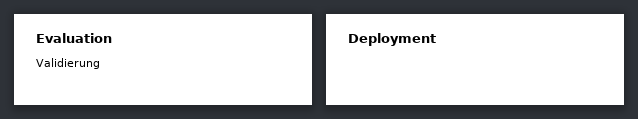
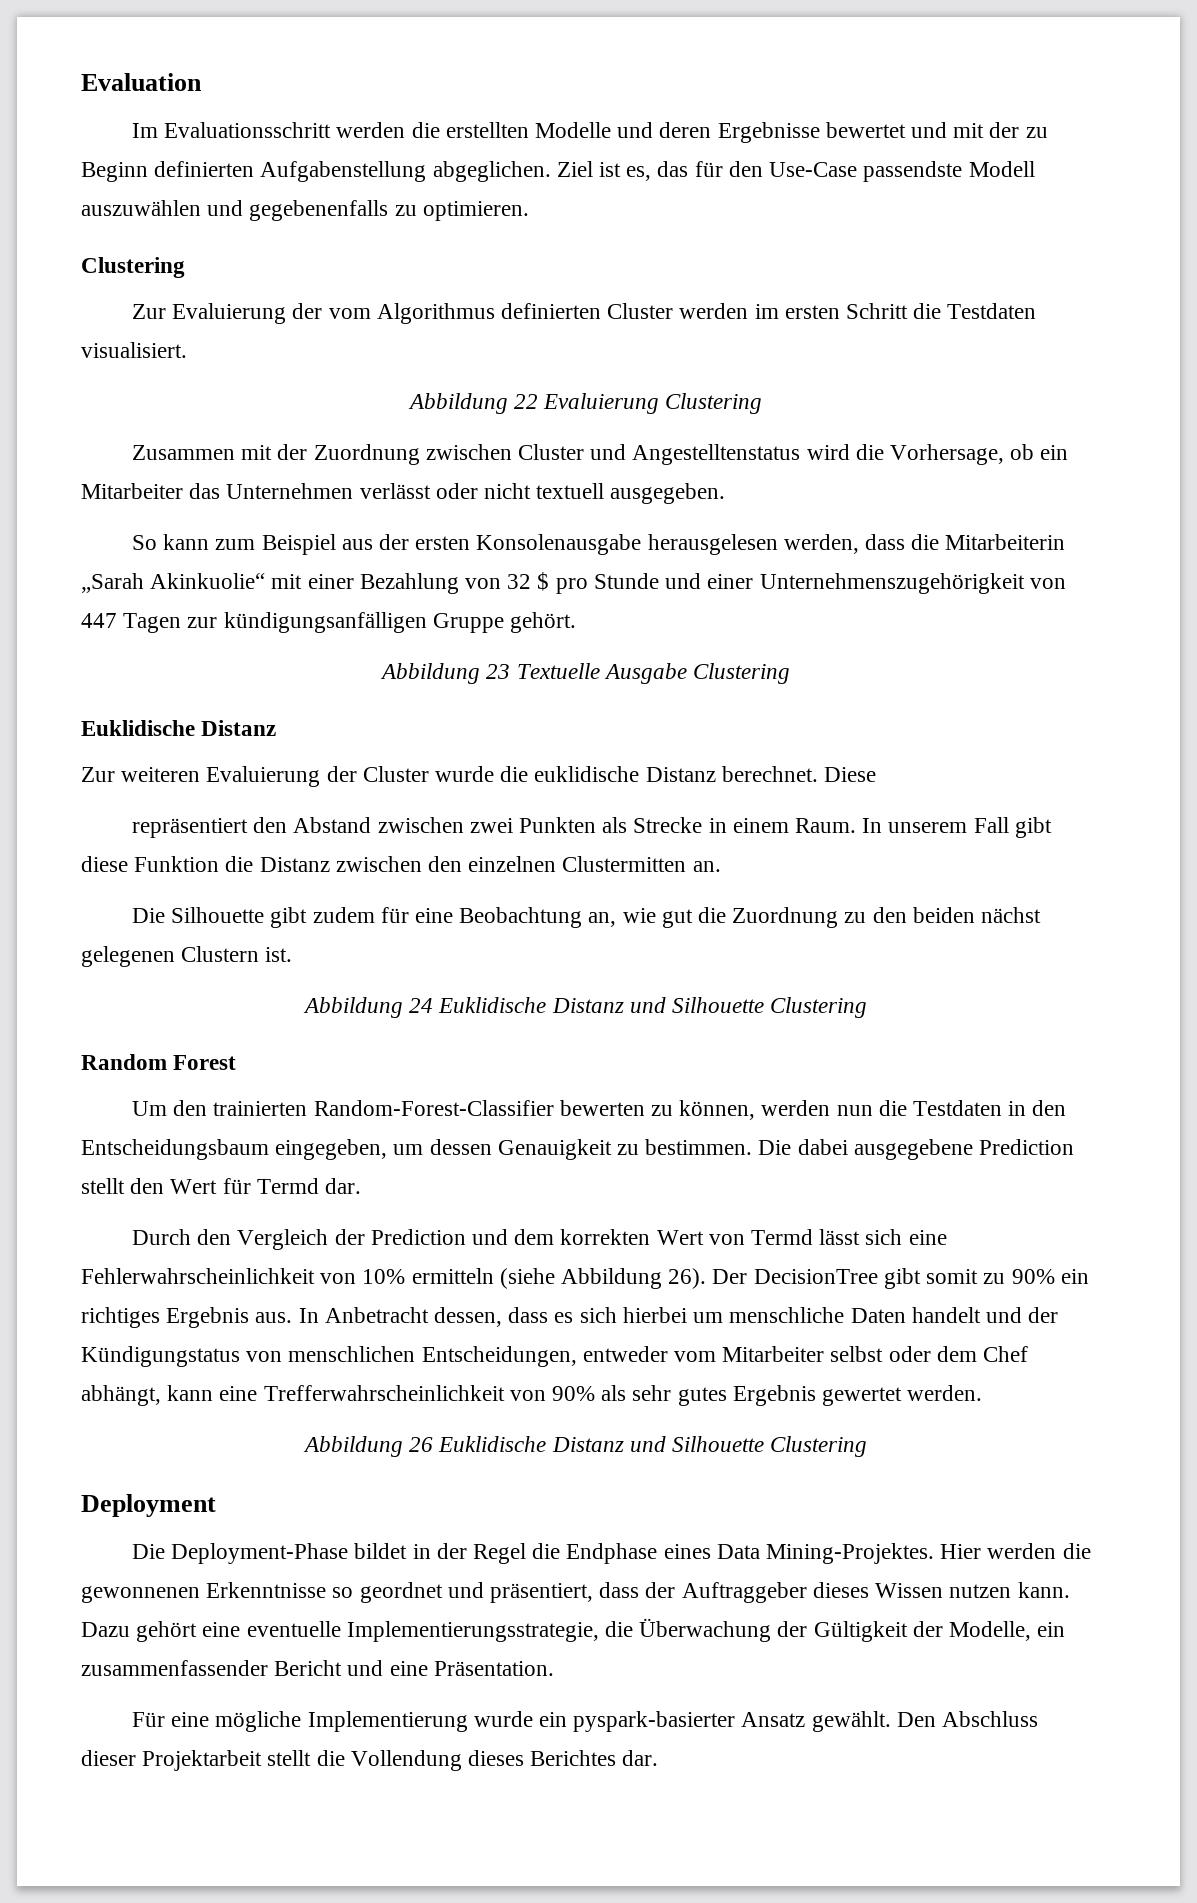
[36,58,100,69] [348,33,436,46] Validierung // Deployment -> [131,122,1048,143] [81,161,1035,182] [81,200,529,221] [81,257,185,278] [131,303,1037,324] [81,342,187,358] [407,393,763,414] [131,444,1069,465] [81,483,726,504] [131,534,1066,555] [81,572,1066,594] [81,612,577,633] [380,663,790,684] [81,720,277,736] [81,766,877,787] [131,817,1052,838] [81,856,721,872] [131,907,1042,928] [81,946,293,967] [302,997,868,1018] [81,1054,237,1070] [131,1100,1067,1120] [81,1139,1075,1160] [81,1178,362,1194] [131,1229,947,1250] [81,1268,1089,1289] [81,1307,1059,1328] [81,1346,1029,1367] [81,1385,983,1406] [302,1436,868,1457] [81,1494,216,1517] [131,1543,1091,1564] [81,1582,1070,1603] [81,1618,1066,1642] [81,1660,554,1676] [131,1711,1039,1732] [81,1750,659,1771] Im Evaluationsschritt werden die erstellten Modelle und deren Ergebnisse bewertet und mit der zu Beginn definierten Aufgabenstellung abgeglichen. Ziel ist es, das für den Use-Case passendste Modell auszuwählen und gegebenenfalls zu optimieren. // Clustering // Zur Evaluierung der vom Algorithmus definierten Cluster werden im ersten Schritt die Testdaten visualisiert. // Abbildung 22 Evaluierung Clustering // Zusammen mit der Zuordnung zwischen Cluster und Angestelltenstatus wird die Vorhersage, ob ein Mitarbeiter das Unternehmen verlässt oder nicht textuell ausgegeben. // So kann zum Beispiel aus der ersten Konsolenausgabe herausgelesen werden, dass die Mitarbeiterin „Sarah Akinkuolie“ mit einer Bezahlung von 32 $ pro Stunde und einer Unternehmenszugehörigkeit von 447 Tagen zur kündigungsanfälligen Gruppe gehört. // Abbildung 23 Textuelle Ausgabe Clustering // Euklidische Distanz // Zur weiteren Evaluierung der Cluster wurde die euklidische Distanz berechnet. Diese // repräsentiert den Abstand zwischen zwei Punkten als Strecke in einem Raum. In unserem Fall gibt diese Funktion die Distanz zwischen den einzelnen Clustermitten an. // Die Silhouette gibt zudem für eine Beobachtung an, wie gut die Zuordnung zu den beiden nächst gelegenen Clustern ist. // Abbildung 24 Euklidische Distanz und Silhouette Clustering // Random Forest // Um den trainierten Random-Forest-Classifier bewerten zu können, werden nun die Testdaten in den Entscheidungsbaum eingegeben, um dessen Genauigkeit zu bestimmen. Die dabei ausgegebene Prediction stellt den Wert für Termd dar. // Durch den Vergleich der Prediction und dem korrekten Wert von Termd lässt sich eine Fehlerwahrscheinlichkeit von 10% ermitteln (siehe Abbildung 26). Der DecisionTree gibt somit zu 90% ein richtiges Ergebnis aus. In Anbetracht dessen, dass es sich hierbei um menschliche Daten handelt und der Kündigungstatus von menschlichen Entscheidungen, entweder vom Mitarbeiter selbst oder dem Chef abhängt, kann eine Trefferwahrscheinlichkeit von 90% als sehr gutes Ergebnis gewertet werden. // Abbildung 26 Euklidische Distanz und Silhouette Clustering // Deployment // Die Deployment-Phase bildet in der Regel die Endphase eines Data Mining-Projektes. Hier werden die gewonnenen Erkenntnisse so geordnet und präsentiert, dass der Auftraggeber dieses Wissen nutzen kann. Dazu gehört eine eventuelle Implementierungsstrategie, die Überwachung der Gültigkeit der Modelle, ein zusammenfassender Bericht und eine Präsentation. // Für eine mögliche Implementierung wurde ein pyspark-basierter Ansatz gewählt. Den Abschluss dieser Projektarbeit stellt die Vollendung dieses Berichtes dar.

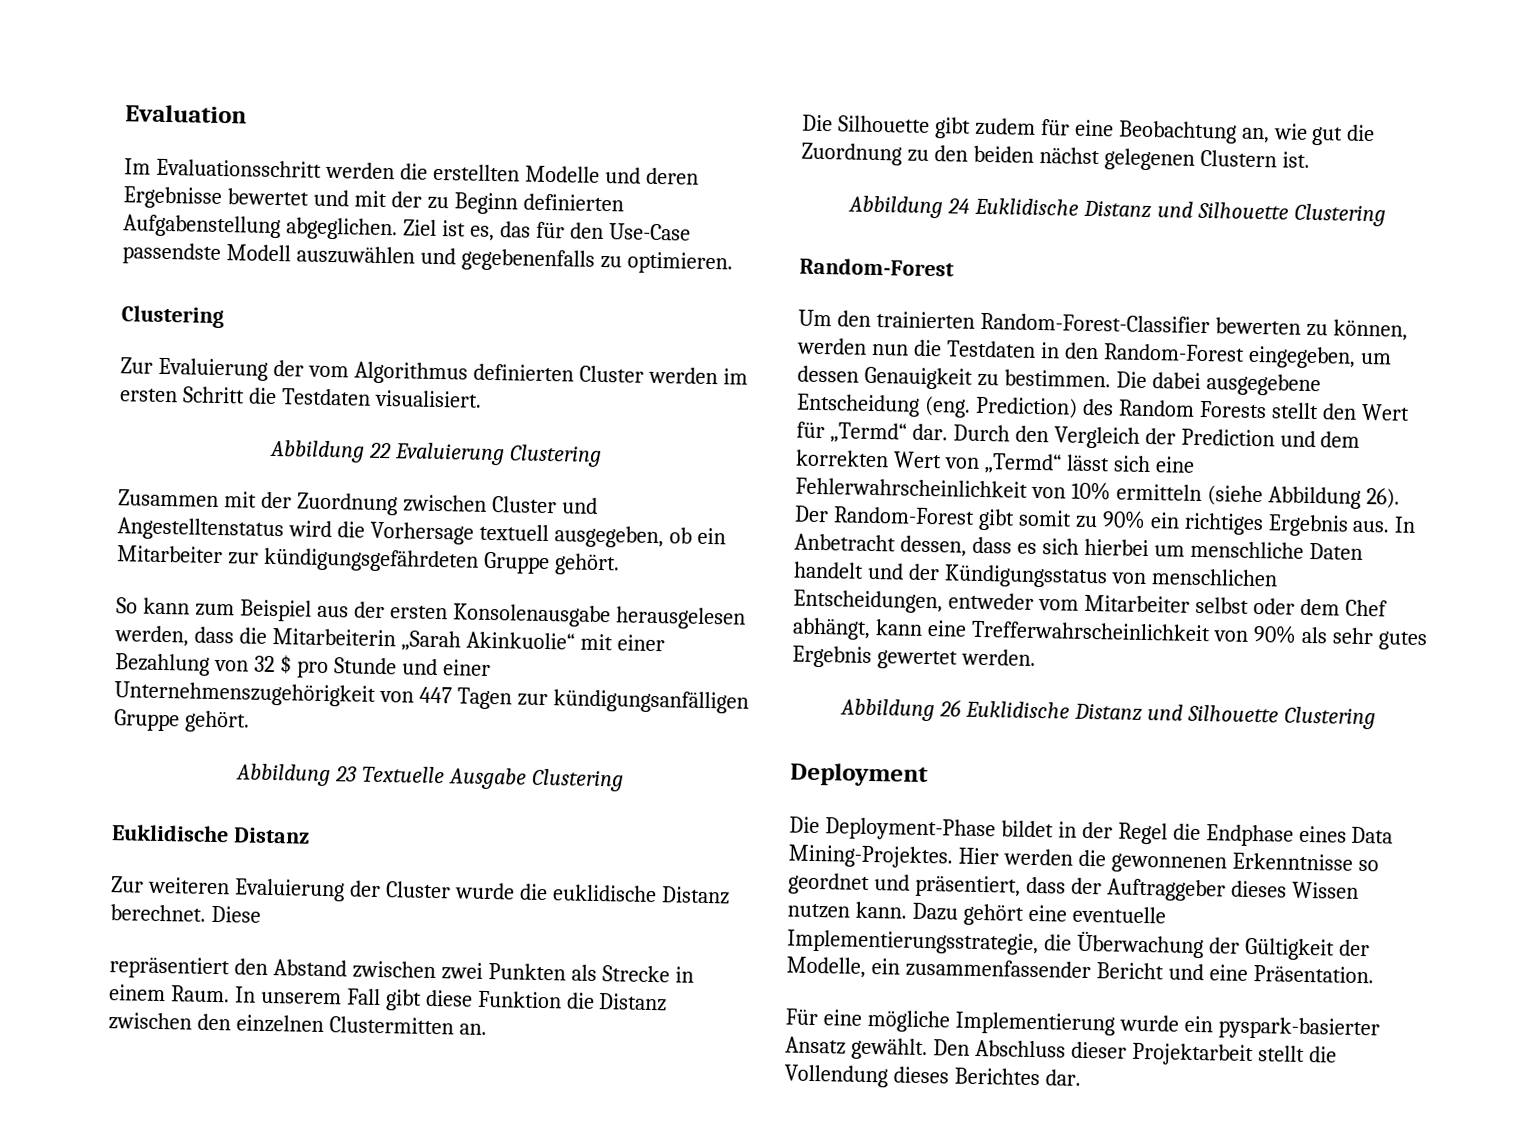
[890,444,1069,465] [81,483,726,504] Vorhersage, ob ein Mitarbeiter das Unternehmen verlässt oder nicht textuell ausgegeben. -> [369,521,726,549] [117,545,620,576] Vorhersage textuell ausgegeben, ob ein Mitarbeiter zur kündigungsgefährdeten Gruppe gehört.
[81,1054,237,1070] Random Forest -> [799,257,954,277] Random-Forest
[81,1139,269,1160] Entscheidungsbaum -> [1102,343,1245,362] Random-Forest
[979,1139,1075,1155] Prediction -> [796,393,1267,419] Entscheidung (eng. Prediction) des Random Forests
[256,1178,362,1194] Termd dar. // -> [829,422,948,444] „Termd“ dar.
[751,1229,814,1245] Termd -> [983,453,1062,475] „Termd“
[753,1269,878,1284] DecisionTree -> [832,506,975,525] Random-Forest
[81,1346,240,1367] Kündigungstatus -> [943,564,1108,589] Kündigungsstatus

